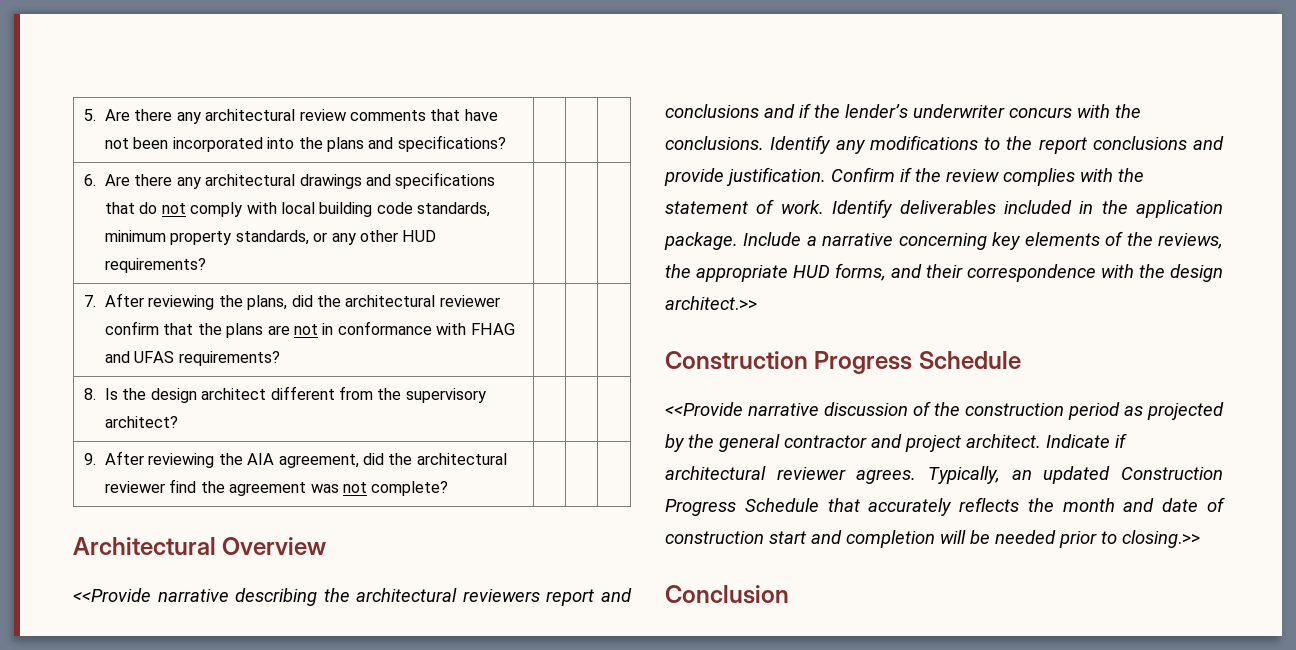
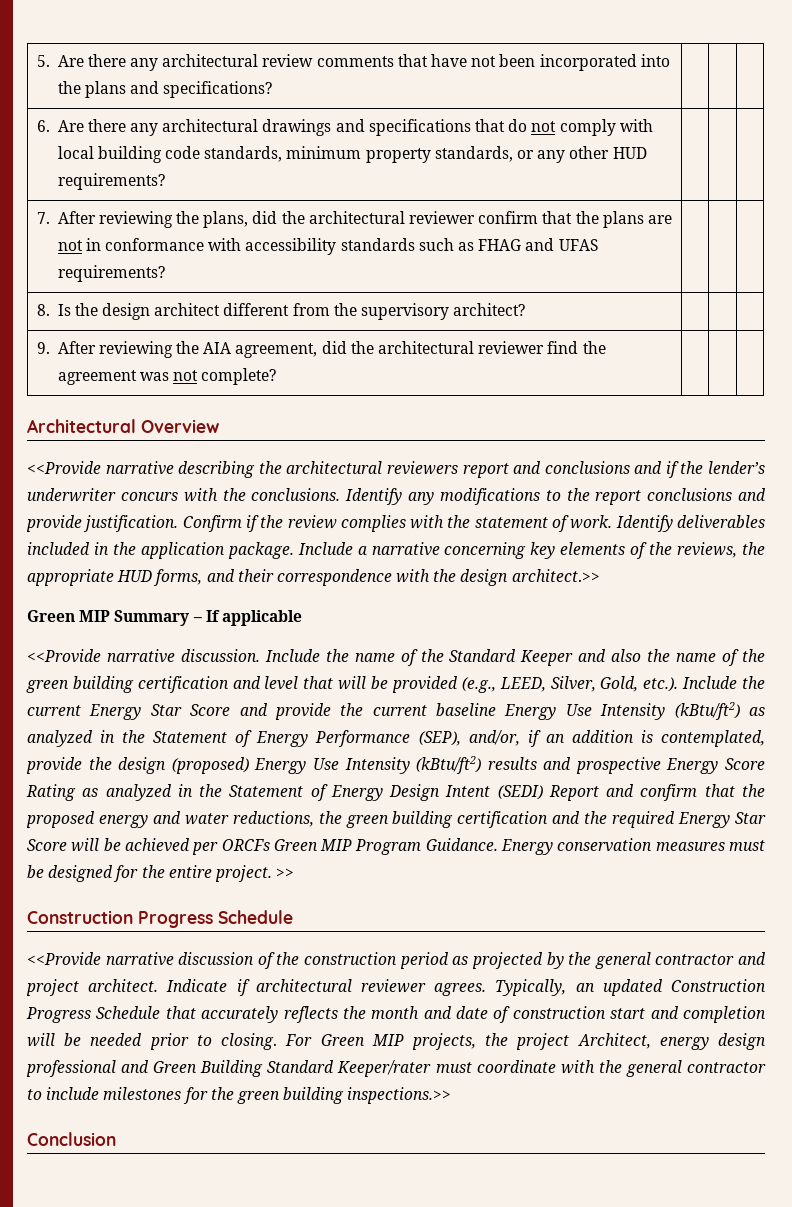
(467, 329) none -> [245,238,474,255] accessibility standards such as
(757, 303) none -> [27,610,302,626] [27,649,765,666] [26,676,766,693] [27,702,765,720] [27,730,766,747] [26,756,766,774] [26,784,765,801] [26,811,766,828] [27,838,765,855] [27,865,295,882] // Green MIP Summary – If applicable // <<Provide narrative discussion. Include the name of the Standard Keeper and also the name of the green building certification and level that will be provided (e.g., LEED, Silver, Gold, etc.). Include the current Energy Star Score and provide the current baseline Energy Use Intensity (kBtu/ft2) as analyzed in the Statement of Energy Performance (SEP), and/or, if an addition is contemplated, provide the design (proposed) Energy Use Intensity (kBtu/ft2) results and prospective Energy Score Rating as analyzed in the Statement of Energy Design Intent (SEDI) Report and confirm that the proposed energy and water reductions, the green building certification and the required Energy Star Score will be achieved per ORCFs Green MIP Program Guidance. Energy conservation measures must be designed for the entire project. >>
[1122,530,1200,548] closing.>> -> [221,1033,766,1050] [26,1060,766,1077] [27,1087,452,1104] closing. For Green MIP projects, the project Architect, energy design professional and Green Building Standard Keeper/rater must coordinate with the general contractor to include milestones for the green building inspections.>>

